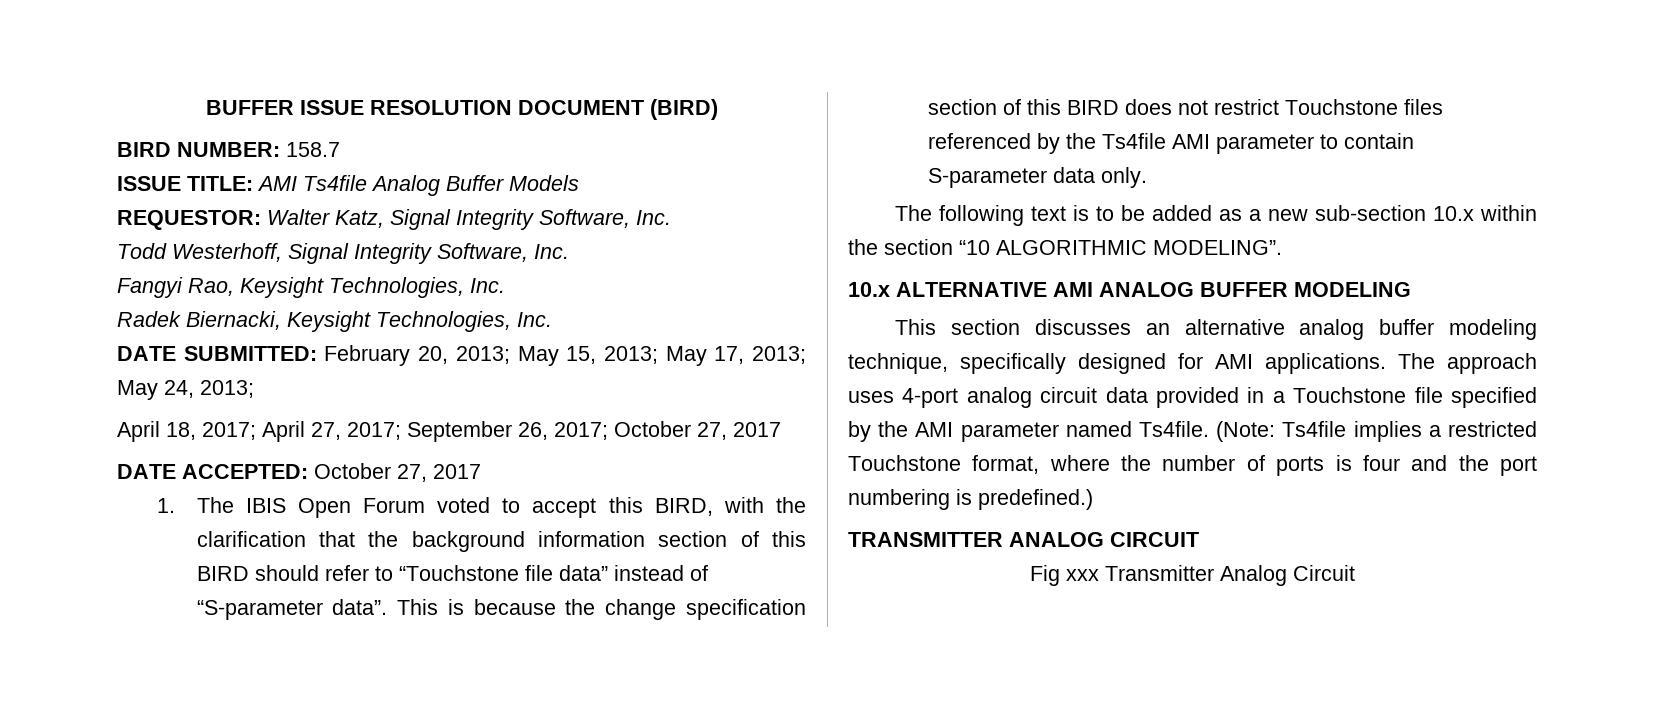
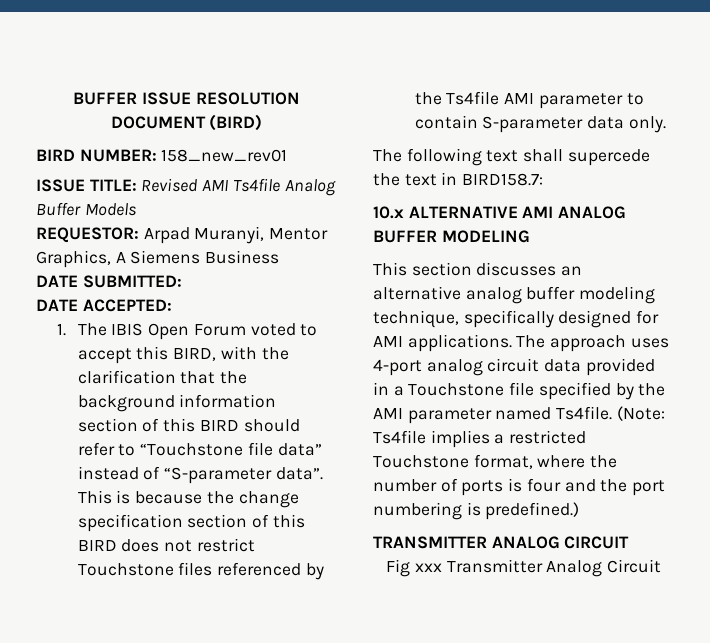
[286,142,340,157] 158.7 -> [161,149,288,162] 158_new_rev01
(253, 183) none -> [141,178,198,192] Revised
[267,209,671,230] [117,243,569,264] [117,277,505,298] [117,311,552,332] [117,345,806,366] [117,380,254,400] [117,421,781,442] Walter Katz, Signal Integrity Software, Inc. // Todd Westerhoff, Signal Integrity Software, Inc. // Fangyi Rao, Keysight Technologies, Inc. // Radek Biernacki, Keysight Technologies, Inc. // DATE SUBMITTED: February 20, 2013; May 15, 2013; May 17, 2013; May 24, 2013; // April 18, 2017; April 27, 2017; September 26, 2017; October 27, 2017 -> [143,226,329,244] [36,250,280,268] [36,275,182,288] Arpad Muranyi, Mentor Graphics, A Siemens Business // DATE SUBMITTED:
[314,463,481,482] October 27, 2017 -> (172, 305) none
[1073,205,1537,221] [848,239,1282,255] is to be added as a new sub-section 10.x within the section “10 ALGORITHMIC MODELING”. -> [523,149,650,166] [373,172,544,186] shall supercede the text in BIRD158.7:

